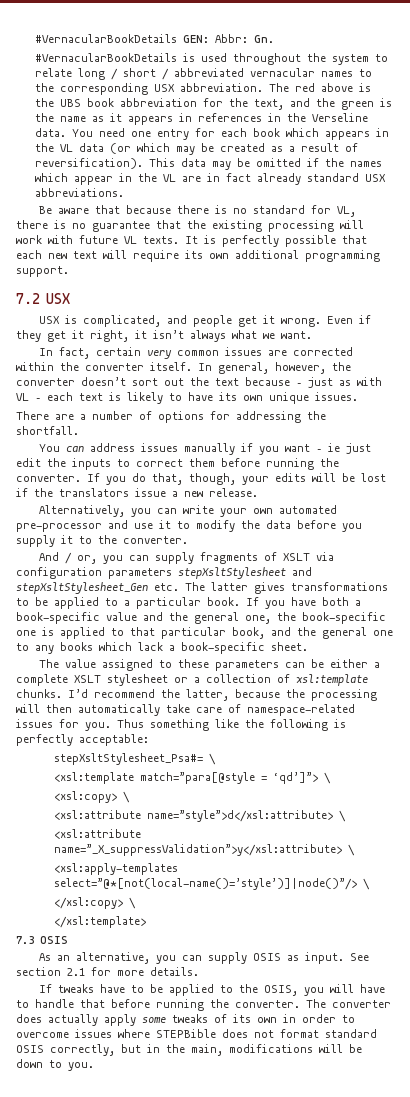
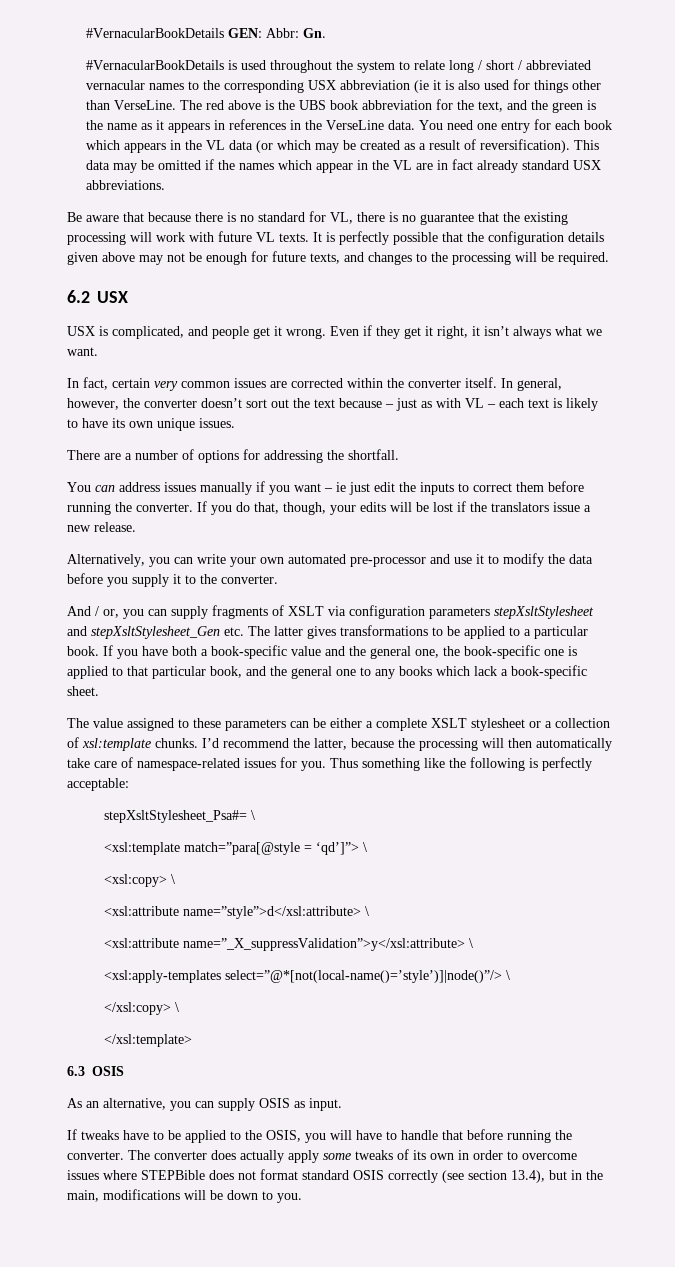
[180,83,264,92] abbreviation. -> [339,79,601,93] [85,100,176,110] abbreviation (ie it is also used for things other than VerseLine.
[312,113,369,122] Verseline -> [325,120,384,130] VerseLine
[16,250,380,262] [16,266,69,277] [16,293,40,304] each new text will require its own additional programming support. // 7.2 -> [467,231,604,245] [67,251,609,265] [67,290,90,303] the configuration details given above may not be enough for future texts, and changes to the processing will be required. // 6.2
[16,936,34,944] 7.3 -> [67,1066,85,1076] 6.3
[350,953,370,961] [16,967,199,976] See section 2.1 for more details. -> (342, 1104) none
[50,1044,115,1056] correctly, -> [388,1170,545,1183] correctly (see section 13.4),

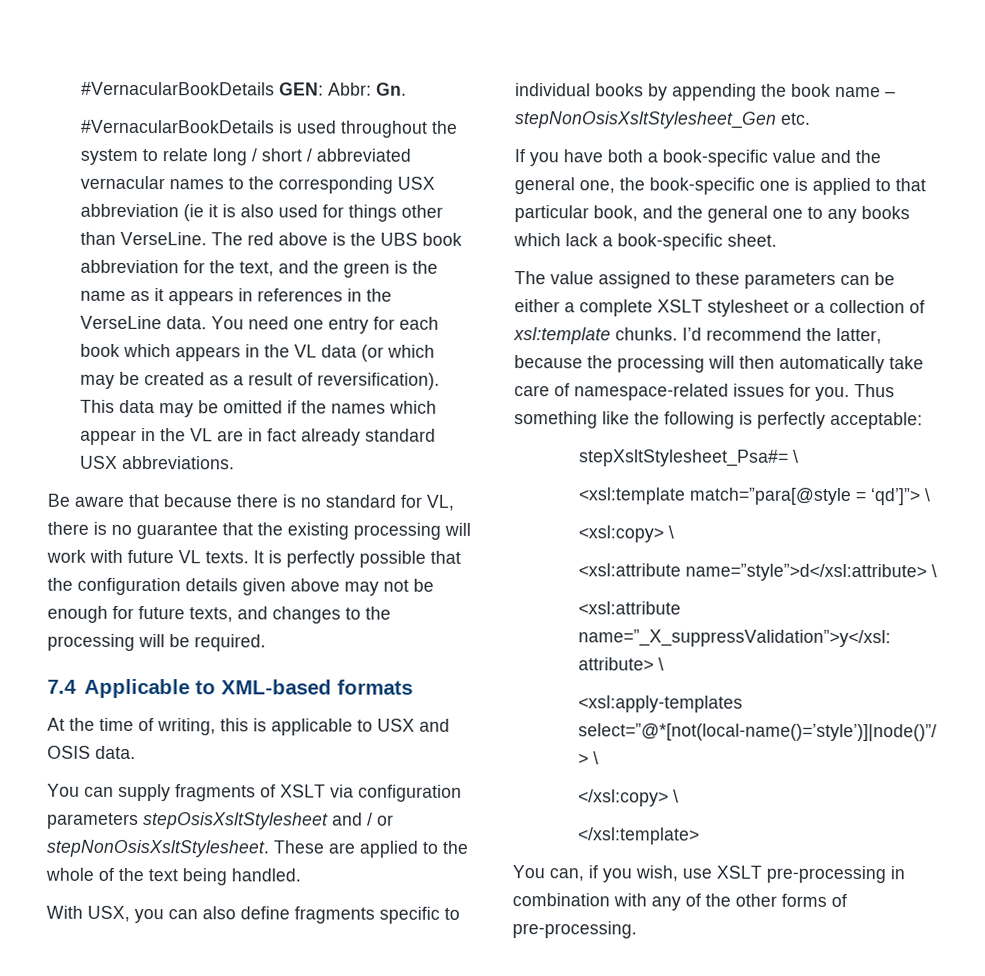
[67,290,128,303] [67,325,602,339] [67,347,98,356] [67,377,562,391] [67,398,598,411] [67,418,235,431] [67,449,399,463] [67,481,584,495] [67,501,591,515] [67,522,136,532] [67,553,593,567] [67,573,278,587] [67,606,144,619] 6.2 USX // USX is complicated, and people get it wrong. Even if they get it right, it isn’t always what we want. // In fact, certain very common issues are corrected within the converter itself. In general, however, the converter doesn’t sort out the text because – just as with VL – each text is likely to have its own unique issues. // There are a number of options for addressing the shortfall. // You can address issues manually if you want – ie just edit the inputs to correct them before running the converter. If you do that, though, your edits will be lost if the translators issue a new release. // Alternatively, you can write your own automated pre-processor and use it to modify the data before you supply it to the converter. // And / or, you -> [47,678,413,699] [47,717,450,736] [47,745,136,760] [47,783,80,797] 7.4 Applicable to XML-based formats // At the time of writing, this is applicable to USX and OSIS data. // You
[494,606,594,619] [67,625,588,639] [67,646,99,656] stepXsltStylesheet and stepXsltStylesheet_Gen etc. The latter gives transformations to be applied to a particular book. -> [143,812,394,830] [46,839,469,858] [45,867,301,886] [46,905,460,924] [515,83,896,101] [515,111,811,129] stepOsisXsltStylesheet and / or stepNonOsisXsltStylesheet. These are applied to the whole of the text being handled. // With USX, you can also define fragments specific to individual books by appending the book name – stepNonOsisXsltStylesheet_Gen etc. //
[67,1066,124,1076] [67,1098,342,1111] [67,1129,572,1143] [67,1149,577,1163] [67,1169,603,1183] [67,1189,302,1203] 6.3 OSIS // As an alternative, you can supply OSIS as input. // If tweaks have to be applied to the OSIS, you will have to handle that before running the converter. The converter does actually apply some tweaks of its own in order to overcome issues where STEPBible does not format standard OSIS correctly (see section 13.4), but in the main, modifications will be down to you. -> [512,865,905,884] [512,893,847,911] [512,921,637,939] You can, if you wish, use XSLT pre-processing in combination with any of the other forms of pre-processing.

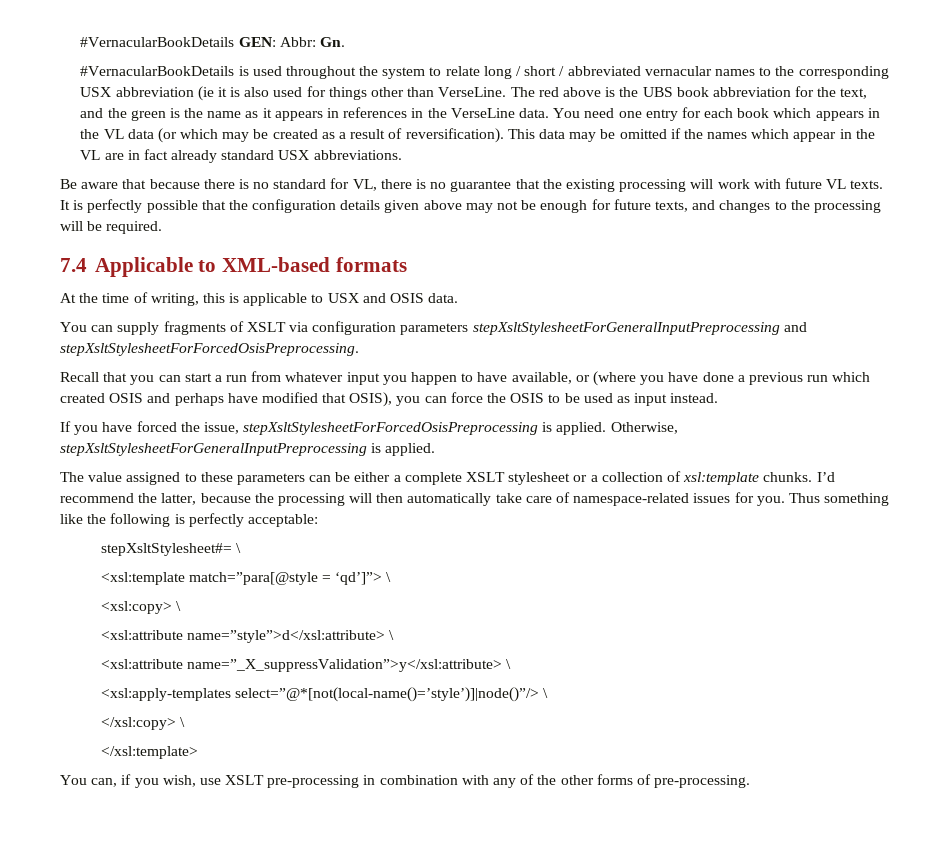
[143,812,394,830] [46,839,469,858] [45,867,301,886] [46,905,460,924] [515,83,896,101] [515,111,811,129] [514,149,881,167] [514,177,926,196] [514,205,910,224] [513,233,777,251] stepOsisXsltStylesheet and / or stepNonOsisXsltStylesheet. These are applied to the whole of the text being handled. // With USX, you can also define fragments specific to individual books by appending the book name – stepNonOsisXsltStylesheet_Gen etc. // If you have both a book-specific value and the general one, the book-specific one is applied to that particular book, and the general one to any books which lack a book-specific sheet. -> [472,322,807,335] [60,343,359,356] [60,371,871,386] [60,392,719,407] [60,421,678,435] [60,443,436,456] stepXsltStylesheetForGeneralInputPreprocessing and stepXsltStylesheetForForcedOsisPreprocessing. // Recall that you can start a run from whatever input you happen to have available, or (where you have done a previous run which created OSIS and perhaps have modified that OSIS), you can force the OSIS to be used as input instead. // If you have forced the issue, stepXsltStylesheetForForcedOsisPreprocessing is applied. Otherwise, stepXsltStylesheetForGeneralInputPreprocessing is applied.
[578,449,789,467] stepXsltStylesheet_Psa#= -> [100,543,232,556] stepXsltStylesheet#=

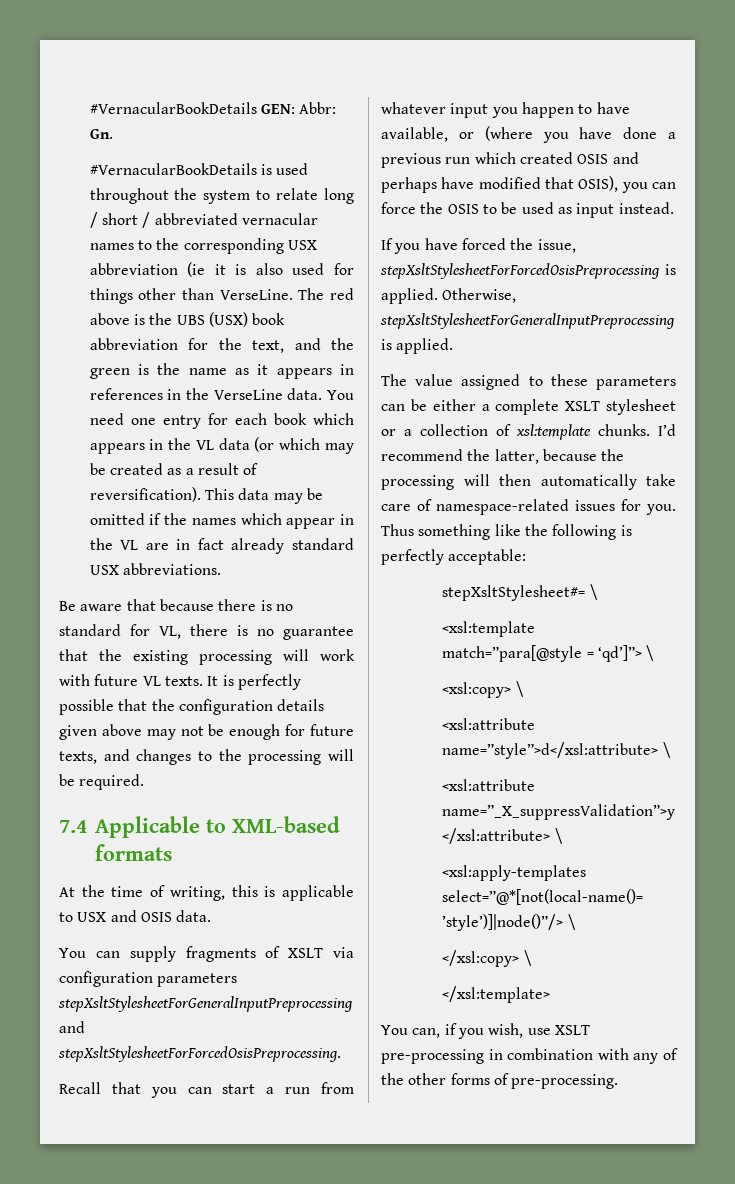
(673, 92) none -> [208,312,248,327] (USX)

